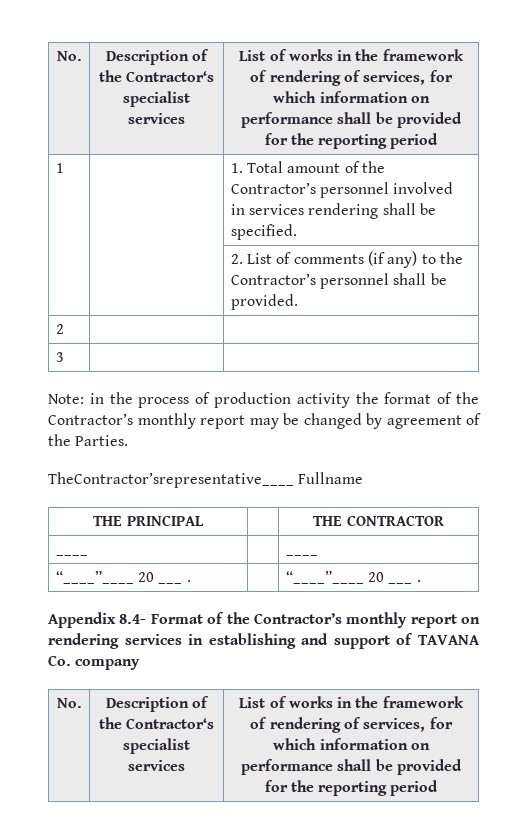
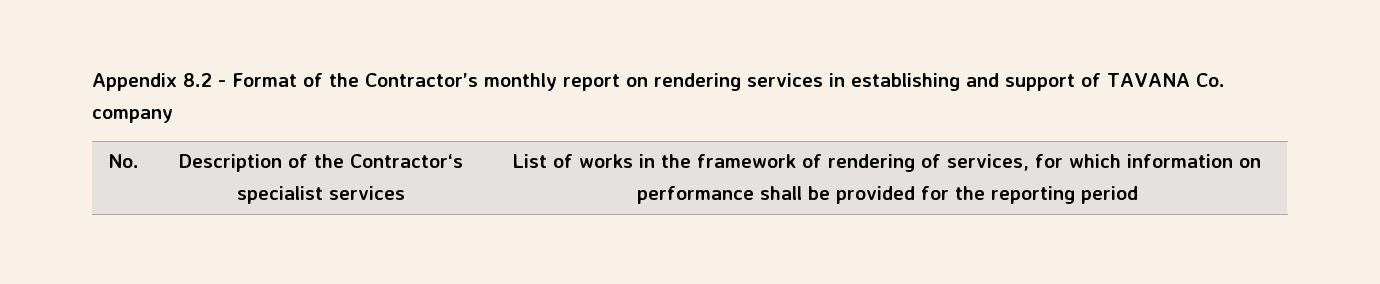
[56,51,82,61] [105,49,210,65] [98,70,215,82] [123,91,190,107] [128,113,185,124] [239,49,464,61] [250,70,453,86] [273,91,430,103] [241,112,462,128] [264,133,439,149] [55,163,64,173] [230,161,385,173] [230,182,454,198] [230,203,436,219] [230,224,297,240] [230,251,463,268] [230,273,447,289] [230,294,298,310] [55,324,64,334] [55,352,64,362] [48,392,480,408] [48,413,481,429] [48,434,129,446] [48,472,364,488] [93,515,204,526] [313,515,444,526] [55,554,88,556] [285,554,318,556] [55,570,155,584] [158,582,183,584] [186,580,191,582] [285,570,385,584] [388,582,413,584] [416,580,421,582] [48,612,147,628] No. | Description of the Contractor‘s specialist services | List of works in the framework of rendering of services, for which information on performance shall be provided for the reporting period // 1 | | 1. Total amount of the Contractor’s personnel involved in services rendering shall be specified. // | | 2. List of comments (if any) to the Contractor’s personnel shall be provided. // 2 | | // 3 | | // Note: in the process of production activity the format of the Contractor’s monthly report may be changed by agreement of the Parties. // TheContractor’srepresentative____ Fullname // THE PRINCIPAL | | THE CONTRACTOR // ____ | | ____ // “____”____ 20 ___ . | | “____”____ 20 ___ . // Appendix 8.4- -> [92,73,226,91] Appendix 8.2 -

